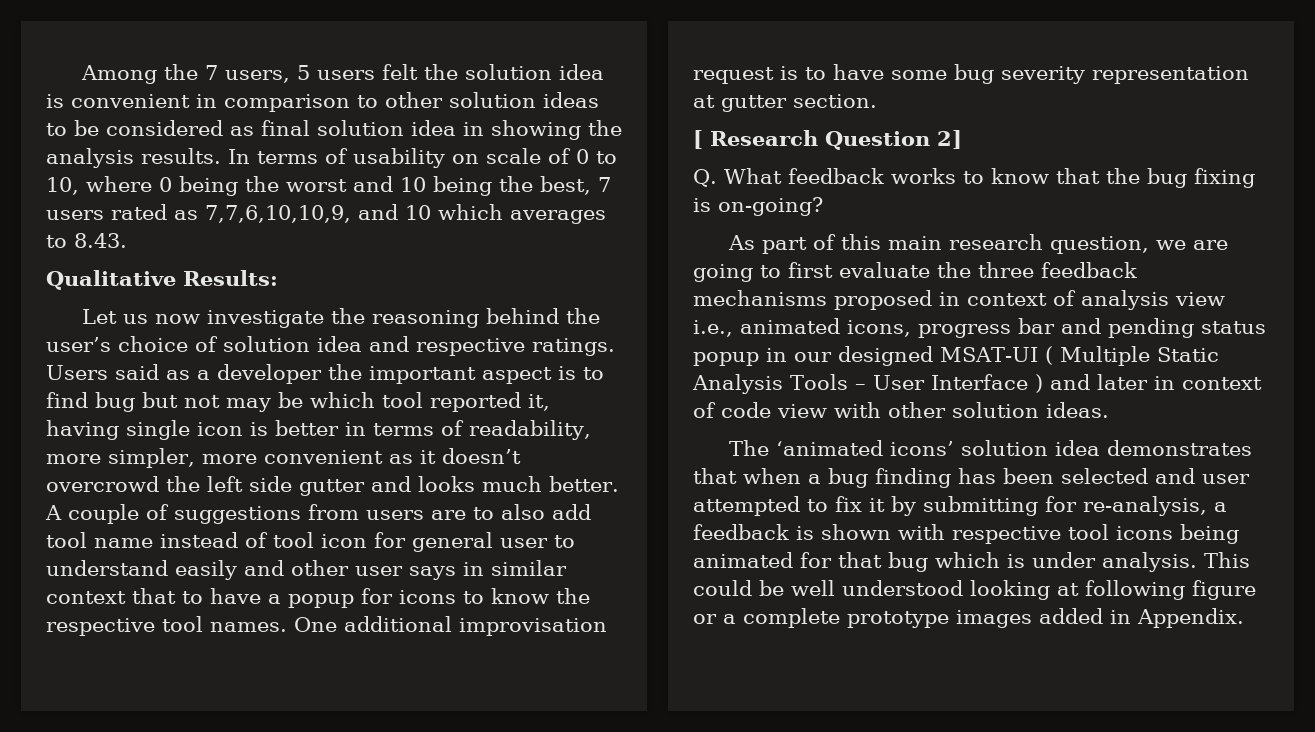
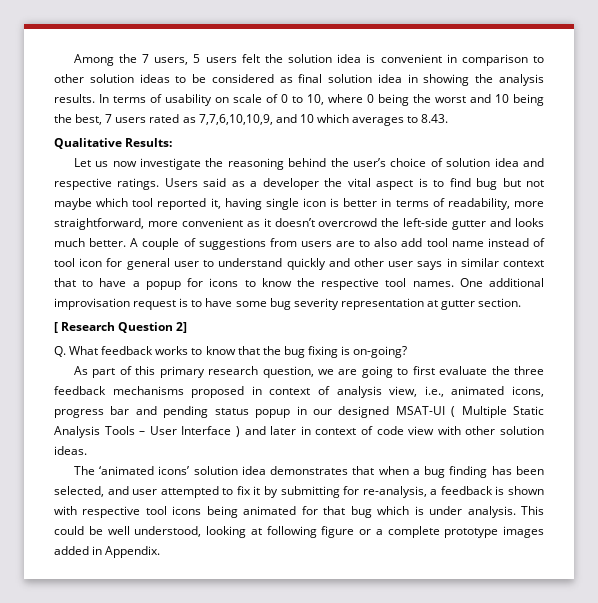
[369,366,476,384] important -> [347,178,371,187] vital
[226,392,303,412] may be -> [54,198,92,210] maybe
[108,448,195,468] simpler, -> [54,218,144,230] straightforward,
[207,476,292,492] left side -> [403,218,449,227] left-side
[175,560,237,580] easily -> [286,258,326,270] quickly
[888,236,943,250] main -> [159,366,205,378] primary
[1175,292,1225,306] view -> [389,386,418,397] view,
[1061,468,1148,484] selected -> [54,486,104,497] selected,
[842,580,963,596] understood -> [134,526,202,537] understood,

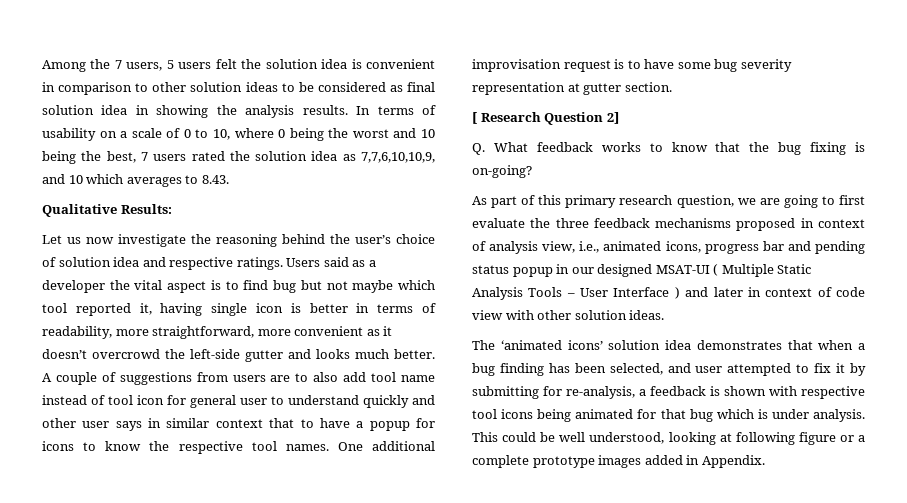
(229, 100) none -> [120,131,128,138] a
(180, 118) none -> [229,151,338,161] the solution idea

